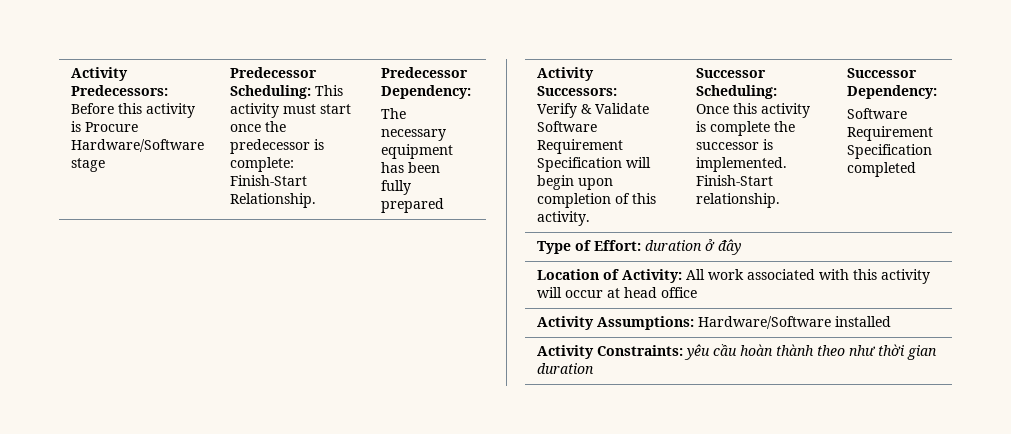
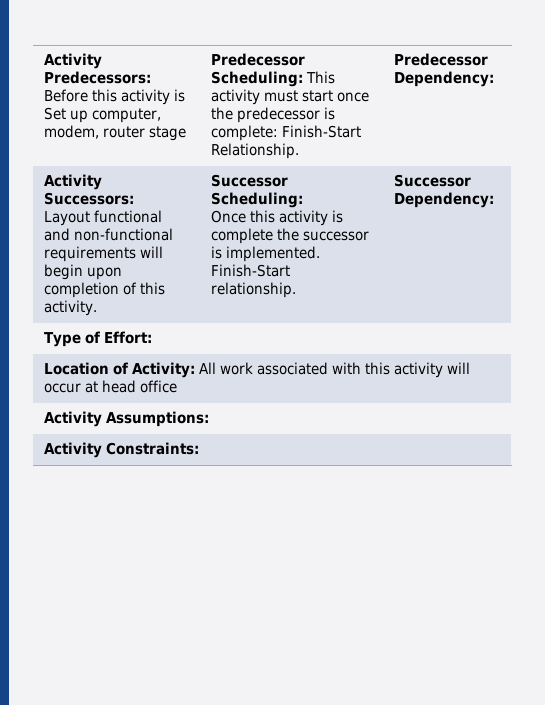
[85,122,139,132] [71,139,205,152] Procure Hardware/Software -> [44,107,162,123] [44,125,146,139] Set up computer, modem, router
[381,108,407,119] [381,129,447,141] [381,144,454,159] [381,162,441,173] [381,180,412,195] [381,198,445,213] [537,67,595,81] [537,86,618,96] [537,103,650,118] [537,121,598,132] [537,139,624,154] [537,157,623,172] // The necessary equipment has been fully prepared // Activity Successors: // Verify & Validate Software Requirement Specification -> [44,174,103,190] [44,192,135,205] [44,210,163,226] [44,228,174,241] [44,246,137,262] // Activity Successors: // Layout functional and non-functional requirements
[847,108,908,119] [847,126,934,141] [847,144,933,159] [847,162,917,177] // Software Requirement Specification completed -> (495, 200) none
[645,239,742,255] duration ở đây -> (153, 337) none
[698,316,892,329] Hardware/Software installed -> (210, 419) none
[684,344,938,360] [537,363,595,374] yêu cầu hoàn thành theo như thời gian duration -> (200, 448) none

